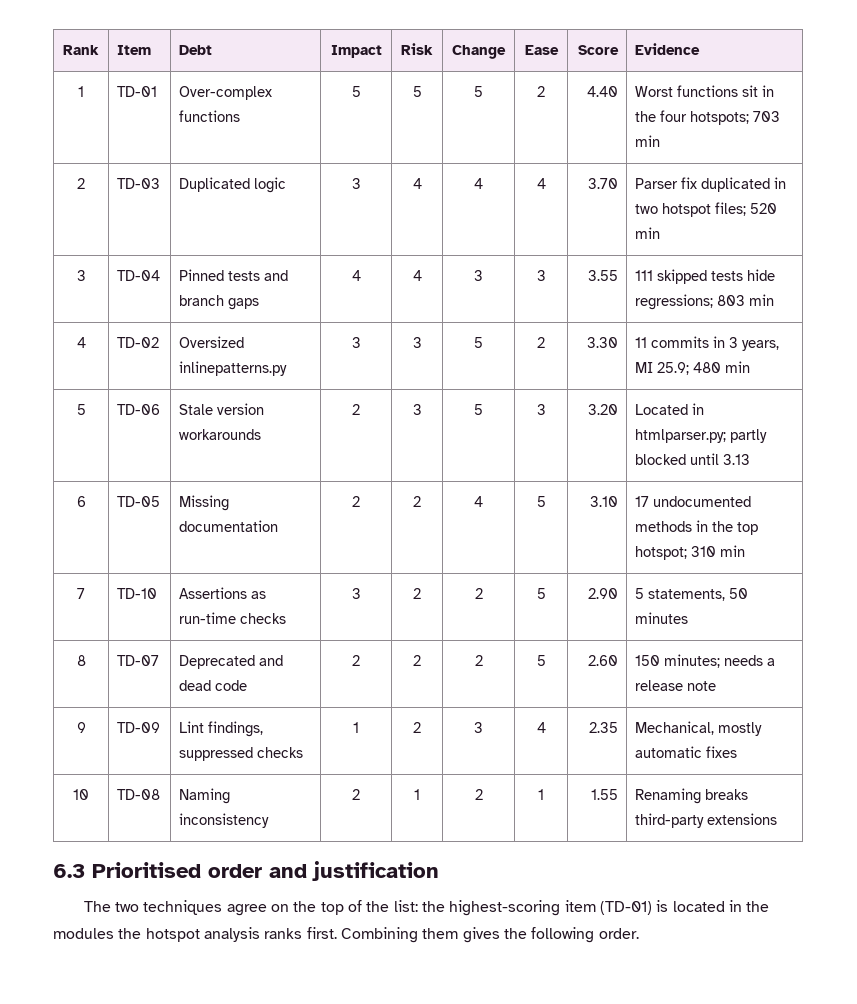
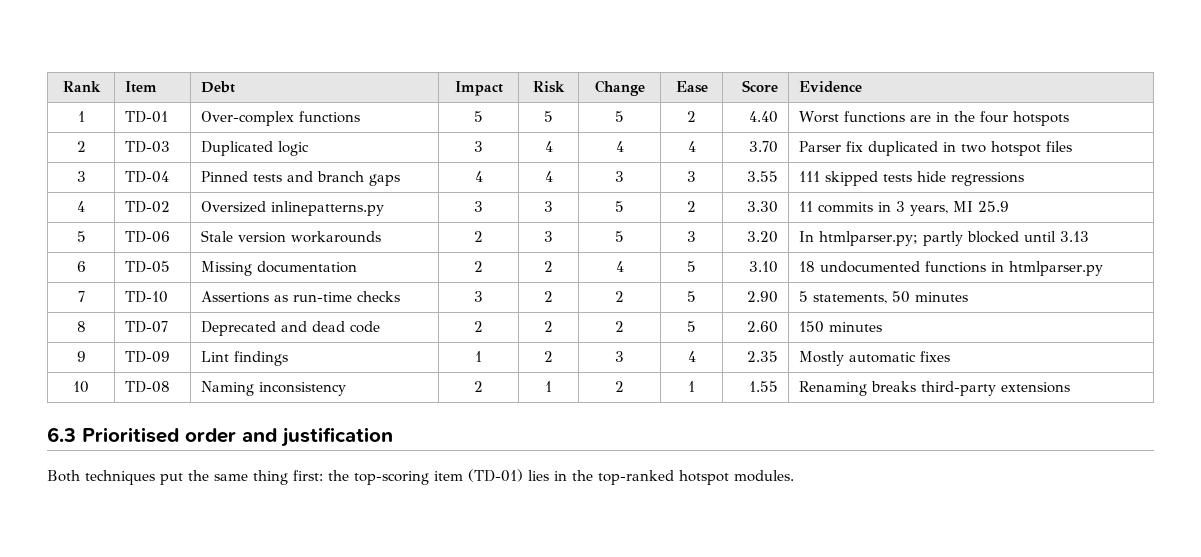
[742,85,759,97] sit -> [910,115,932,122] are
[690,111,781,125] [635,135,661,147] hotspots; 703 min -> [1013,111,1070,126] hotspots
[715,202,778,216] [635,227,661,239] files; 520 min -> [1046,141,1073,152] files
[635,294,775,310] regressions; 803 min -> [951,172,1025,186] regressions
[657,361,751,375] 25.9; 480 min -> [978,201,1010,212] 25.9
[635,403,705,415] Located in -> [799,231,815,242] In
[635,496,752,507] [635,520,759,535] [635,545,746,560] 17 undocumented methods in the top hotspot; 310 min -> [799,261,1104,276] 18 undocumented functions in htmlparser.py
[664,654,776,668] [635,680,717,691] minutes; needs a release note -> [829,322,883,332] minutes
[208,721,264,737] [179,747,304,761] findings, suppressed checks -> [234,351,289,366] findings
[635,721,763,736] Mechanical, mostly -> [799,351,845,366] Mostly
[83,900,770,916] [53,927,639,943] The two techniques agree on the top of the list: the highest-scoring item (TD-01) is located in the modules the hotspot analysis ranks first. Combining them gives the following order. -> [47,469,794,485] Both techniques put the same thing first: the top-scoring item (TD-01) lies in the top-ranked hotspot modules.

